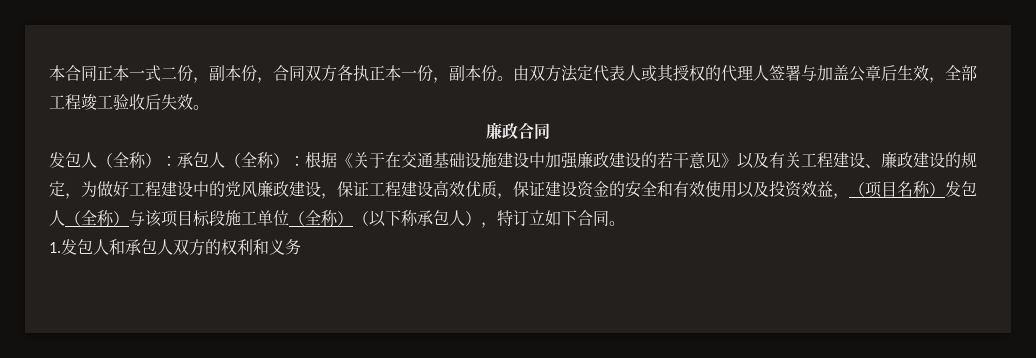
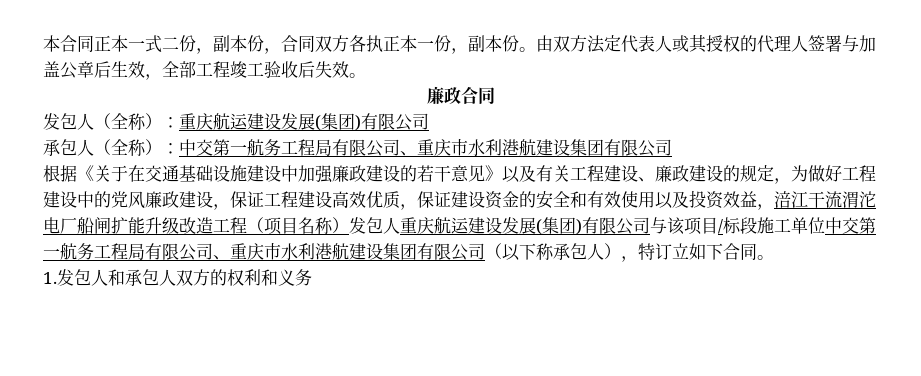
[177,152,305,168] 承包人（全称）： -> [179,113,429,131] [43,139,672,157] 重庆航运建设发展(集团)有限公司 // 承包人（全称）：中交第一航务工程局有限公司、重庆市水利港航建设集团有限公司 //
(849, 196) none -> [774,191,876,208] [43,217,247,234] 涪江干流渭沱电厂船闸扩能升级改造工程
[65,210,129,226] （全称） -> [400,217,650,235] 重庆航运建设发展(集团)有限公司
(193, 218) none -> [718,219,723,234] /
[289,210,353,226] （全称） -> [825,217,876,234] [43,243,485,261] 中交第一航务工程局有限公司、重庆市水利港航建设集团有限公司

